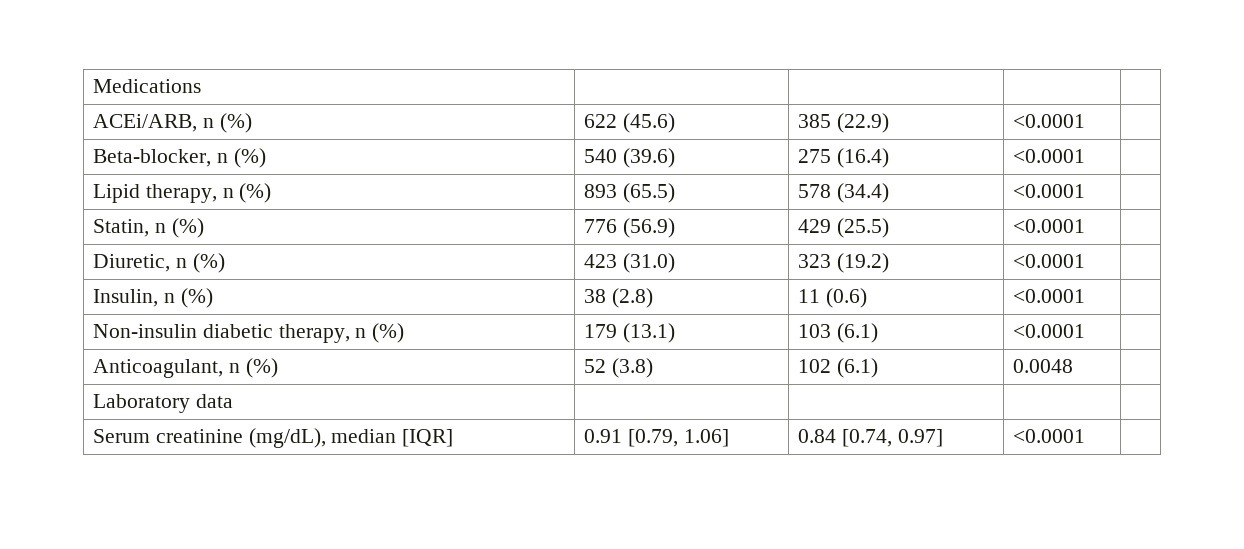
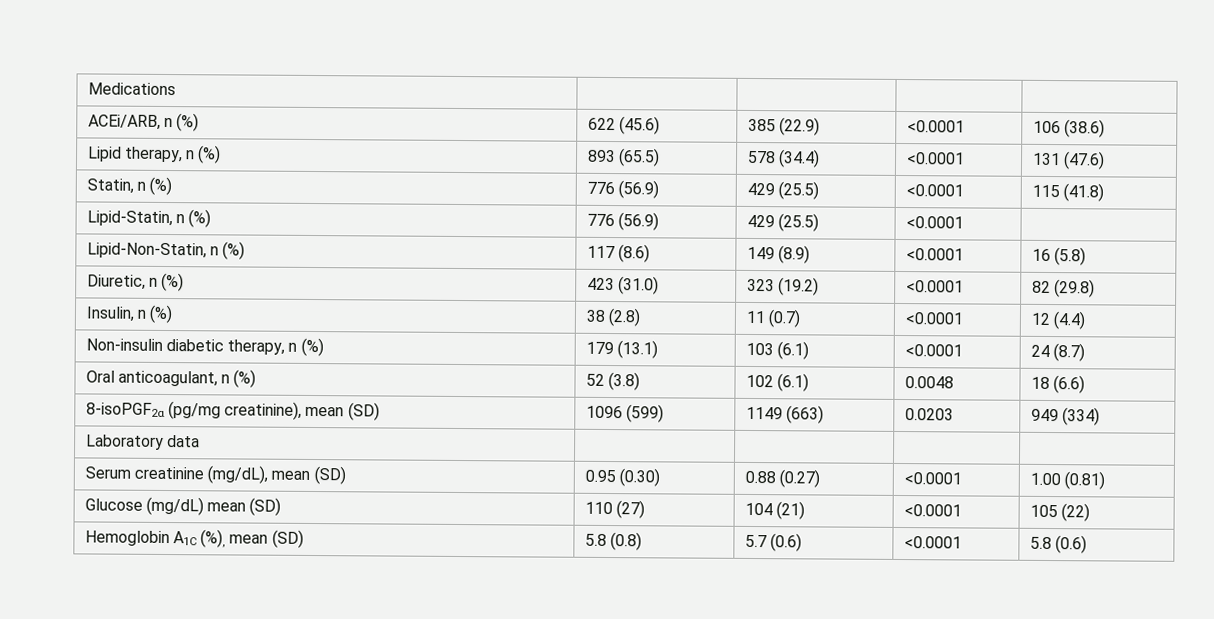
[93,148,266,168] [584,148,675,168] [798,148,889,168] [1013,149,1086,163] // Beta-blocker, n (%) | 540 (39.6) | 275 (16.4) | <0.0001 | -> [1032,119,1105,138] 106 (38.6)
(1086, 191) none -> [1031,151,1105,170] 131 (47.6)
(1086, 226) none -> [1031,183,1104,202] [86,209,212,228] [586,212,659,231] [746,213,819,232] [905,216,964,229] [86,241,246,260] [586,244,650,263] [746,245,810,264] [905,248,964,261] [1031,247,1086,266] 115 (41.8) // Lipid-Statin, n (%) | 776 (56.9) | 429 (25.5) | <0.0001 | // Lipid-Non-Statin, n (%) | 117 (8.6) | 149 (8.9) | <0.0001 | 16 (5.8)
(1086, 261) none -> [1031,279,1095,298] 82 (29.8)
[825,288,867,308] [1013,289,1086,303] (0.6) | <0.0001 | -> [767,309,801,328] [904,312,963,325] [1030,311,1085,330] (0.7) | <0.0001 | 12 (4.4)
[93,359,224,378] // Anticoagulant, -> [1030,343,1085,362] [85,370,218,387] 24 (8.7) // Oral anticoagulant,
(1074, 366) none -> [1030,375,1085,394] [85,401,380,421] [585,404,664,423] [745,405,824,424] [904,408,954,421] [1030,407,1100,426] 18 (6.6) // 8-isoPGF2α (pg/mg creatinine), mean (SD) | 1096 (599) | 1149 (663) | 0.0203 | 949 (334)
[331,429,454,447] [584,429,729,447] [798,429,943,447] [1013,429,1086,443] median [IQR] | 0.91 [0.79, 1.06] | 0.84 [0.74, 0.97] | <0.0001 | -> [271,466,346,485] [584,468,660,487] [744,469,820,488] [903,472,962,485] [1029,471,1105,490] [84,496,282,516] [584,500,645,519] [744,501,805,520] [903,504,962,517] [1029,503,1090,522] [84,529,304,548] [584,532,642,551] [744,533,802,552] [903,536,962,549] [1029,535,1087,554] mean (SD) | 0.95 (0.30) | 0.88 (0.27) | <0.0001 | 1.00 (0.81) // Glucose (mg/dL) mean (SD) | 110 (27) | 104 (21) | <0.0001 | 105 (22) // Hemoglobin A1C (%), mean (SD) | 5.8 (0.8) | 5.7 (0.6) | <0.0001 | 5.8 (0.6)

